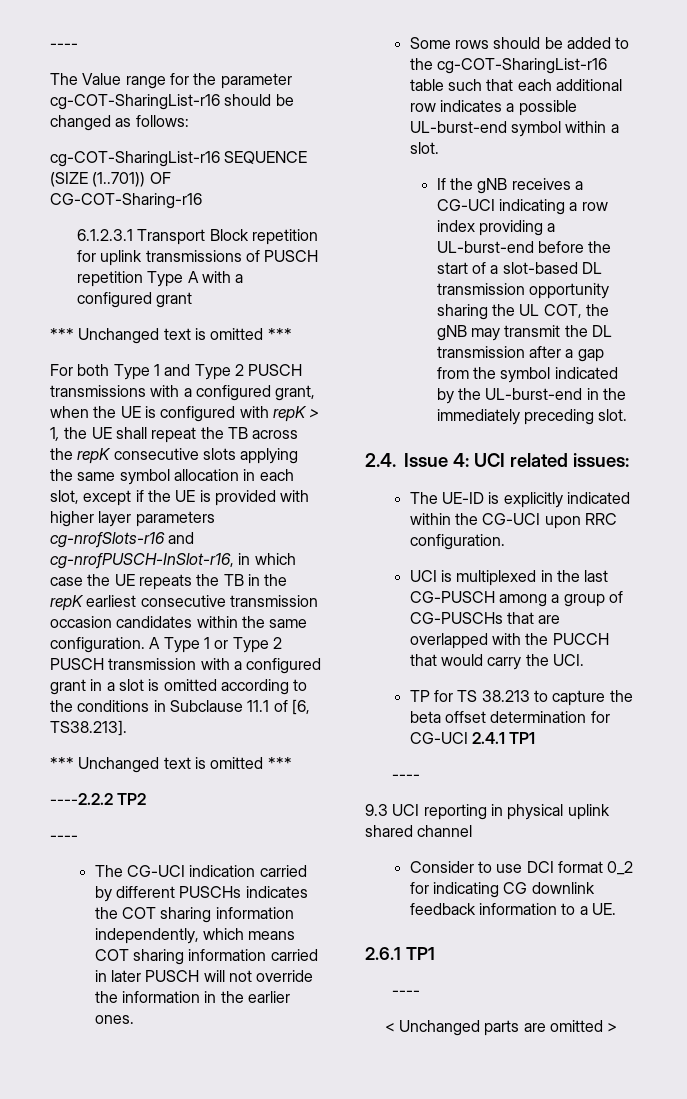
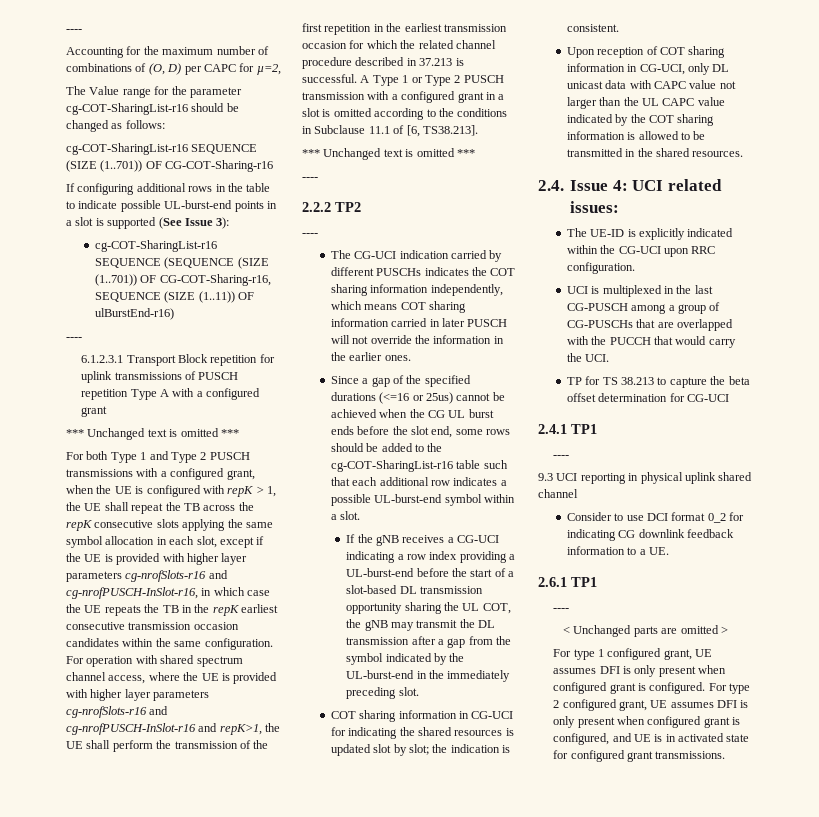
[50,43,78,49] ---- -> [66,29,82,32] [66,46,269,58] [66,63,281,75] ---- // Accounting for the maximum number of combinations of (O, D) per CAPC for µ=2,
(202, 201) none -> [66,183,271,195] [66,200,277,212] [66,217,230,229] [94,240,217,252] [94,257,269,269] [94,274,271,286] [94,291,255,303] [94,308,174,320] [66,337,82,340] // If configuring additional rows in the table to indicate possible UL-burst-end points in a slot is supported (See Issue 3): // cg-COT-SharingList-r16 SEQUENCE (SEQUENCE (SIZE (1..701)) OF CG-COT-Sharing-r16, SEQUENCE (SIZE (1..11)) OF ulBurstEnd-r16) // ----
(145, 645) none -> [66,655,243,667] [66,672,278,684] [66,689,210,701] [66,706,169,718] [66,723,281,735] [66,740,269,752] [302,23,507,35] [302,40,496,49] [302,57,464,69] [302,74,357,83] For operation with shared spectrum channel access, where the UE is provided with higher layer parameters cg-nrofSlots-r16 and cg-nrofPUSCH-InSlot-r16 and repK>1, the UE shall perform the transmission of the first repetition in the earliest transmission occasion for which the related channel procedure described in 37.213 is successful.
[50,793,113,805] ----2.2.2 -> [302,177,318,180] [302,202,331,212] ---- // 2.2.2
[409,37,451,49] Some -> [330,375,471,387] [330,392,505,404] [330,409,494,418] [330,426,483,438] Since a gap of the specified durations (<=16 or 25us) cannot be achieved when the CG UL burst ends before the slot end, some
(628, 415) none -> [330,710,514,722] [330,727,514,739] [330,744,511,756] [566,24,619,32] [566,46,726,58] [566,63,730,75] [566,80,736,89] [566,97,725,109] [566,114,715,126] [566,131,706,140] [566,148,744,157] // COT sharing information in CG-UCI for indicating the shared resources is updated slot by slot; the indication is consistent. // Upon reception of COT sharing information in CG-UCI, only DL unicast data with CAPC value not larger than the UL CAPC value indicated by the COT sharing information is allowed to be transmitted in the shared resources.
(468, 738) none -> (730, 398) //
(618, 1027) none -> [553,648,713,660] [553,665,727,677] [553,682,751,694] [553,699,749,711] [553,716,741,728] [553,733,750,745] [553,750,726,762] // For type 1 configured grant, UE assumes DFI is only present when configured grant is configured. For type 2 configured grant, UE assumes DFI is only present when configured grant is configured, and UE is in activated state for configured grant transmissions.

